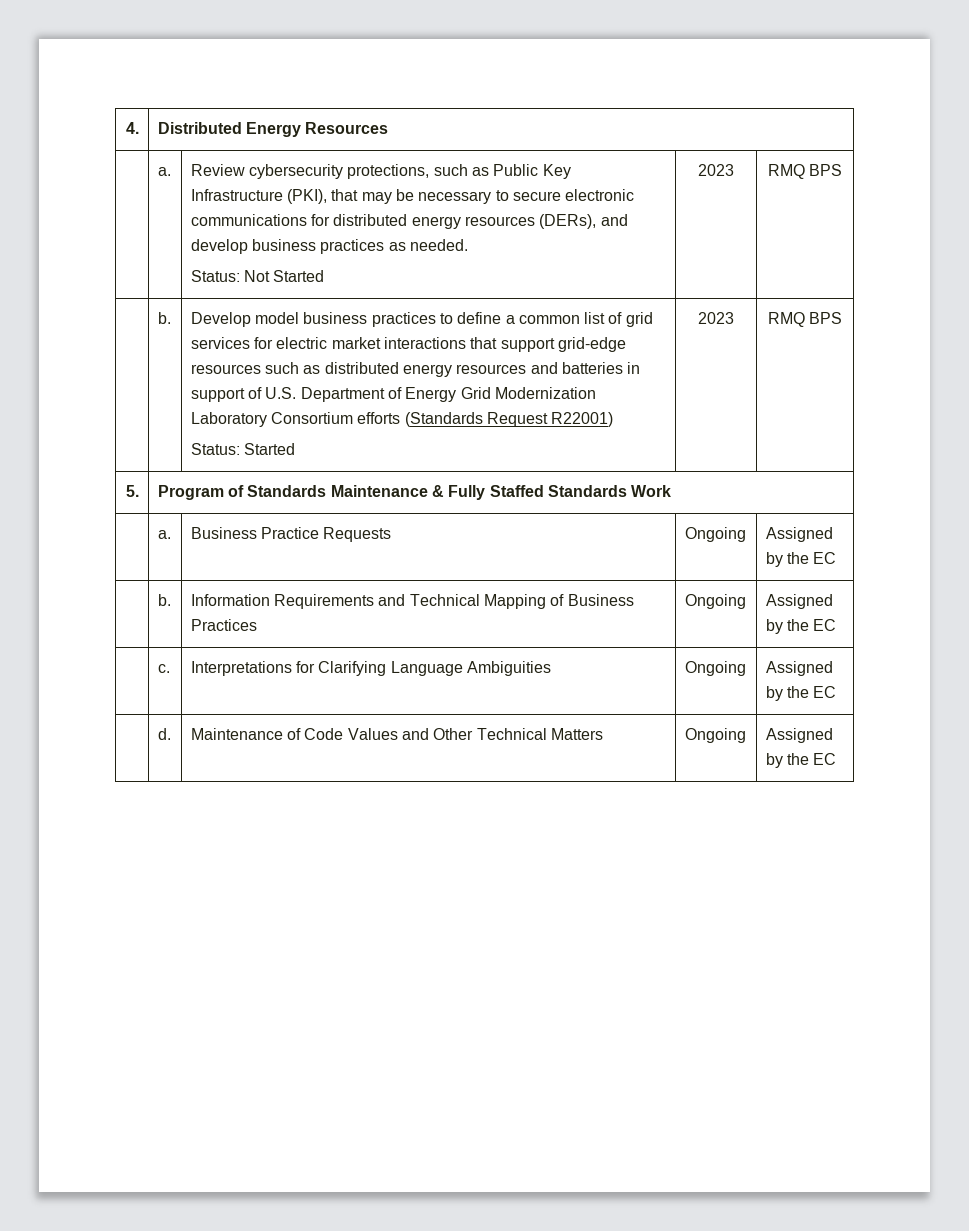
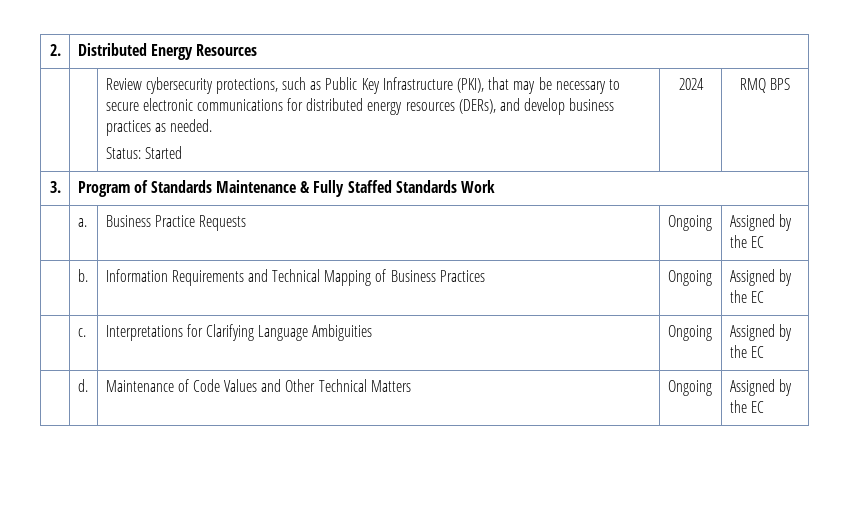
[125,122,139,134] 4. -> [49,44,61,56] 2.
[157,167,171,176] a. -> (257, 50) none
[243,270,325,282] [698,164,734,176] [767,164,843,179] [157,312,171,324] [190,312,653,327] [190,337,626,352] [190,362,641,377] [190,387,596,402] [190,412,614,427] [190,443,295,455] [698,312,734,324] [767,312,843,327] [125,485,139,497] Not Started | 2023 | RMQ BPS // | b. | Develop model business practices to define a common list of grid services for electric market interactions that support grid-edge resources such as distributed energy resources and batteries in support of U.S. Department of Energy Grid Modernization Laboratory Consortium efforts (Standards Request R22001) // Status: Started | 2023 | RMQ BPS // 5. -> [144,146,182,159] [678,78,704,90] [739,78,791,93] [49,181,61,193] Started | 2024 | RMQ BPS // 3.

